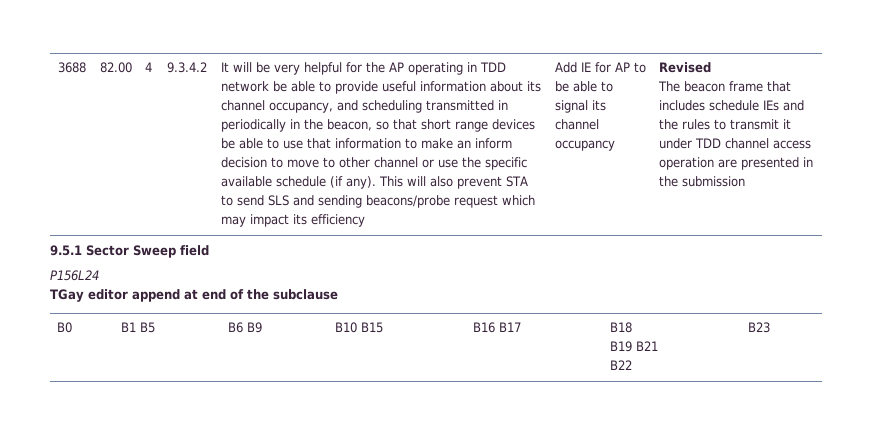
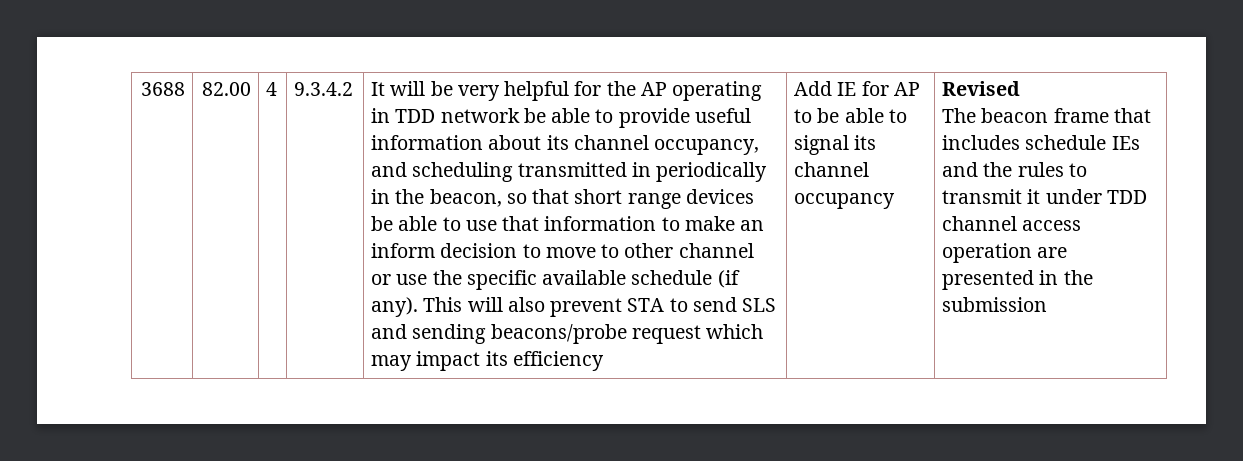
[50,245,209,258] [50,270,99,281] [50,289,338,302] [56,322,72,333] [120,322,155,333] [227,322,262,333] [334,322,383,333] [472,322,521,333] [609,322,632,333] [609,341,658,352] [609,360,632,370] [747,322,770,333] // 9.5.1 Sector Sweep field // P156L24 // TGay editor append at end of the subclause // B0 | B1 B5 | B6 B9 | B10 B15 | B16 B17 | B18 // B19 B21 // B22 | B23 -> (1048, 304) none

